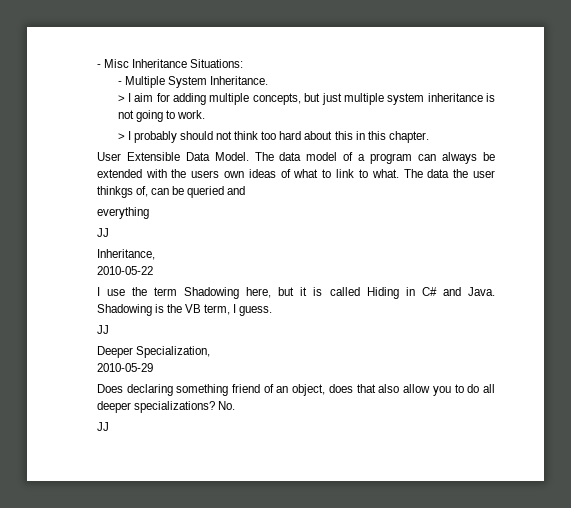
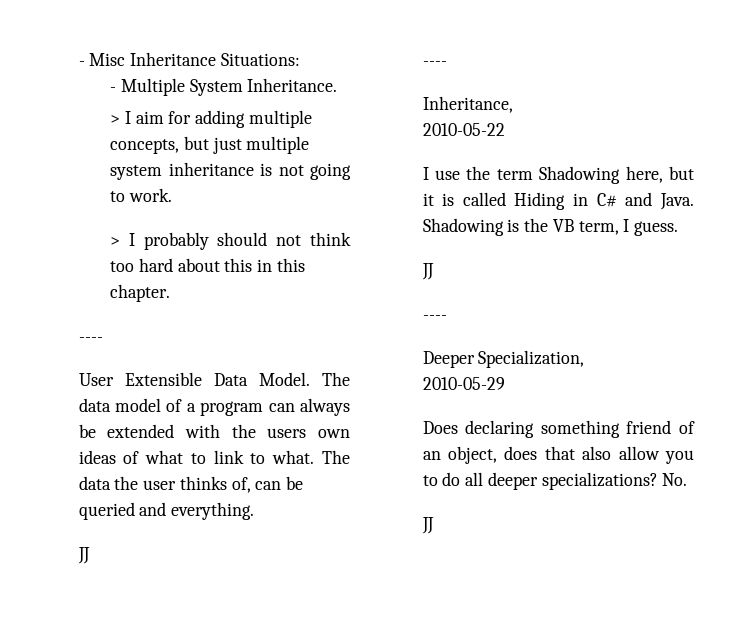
(429, 137) none -> [78,337,103,342] // ----
[96,186,133,198] thinkgs -> [179,476,227,490] thinks
[96,207,149,219] [96,228,109,237] // everything // JJ -> [171,502,255,520] [77,547,90,564] [422,61,447,66] everything. // JJ // ----
(109, 329) none -> [422,315,447,320] // ----

